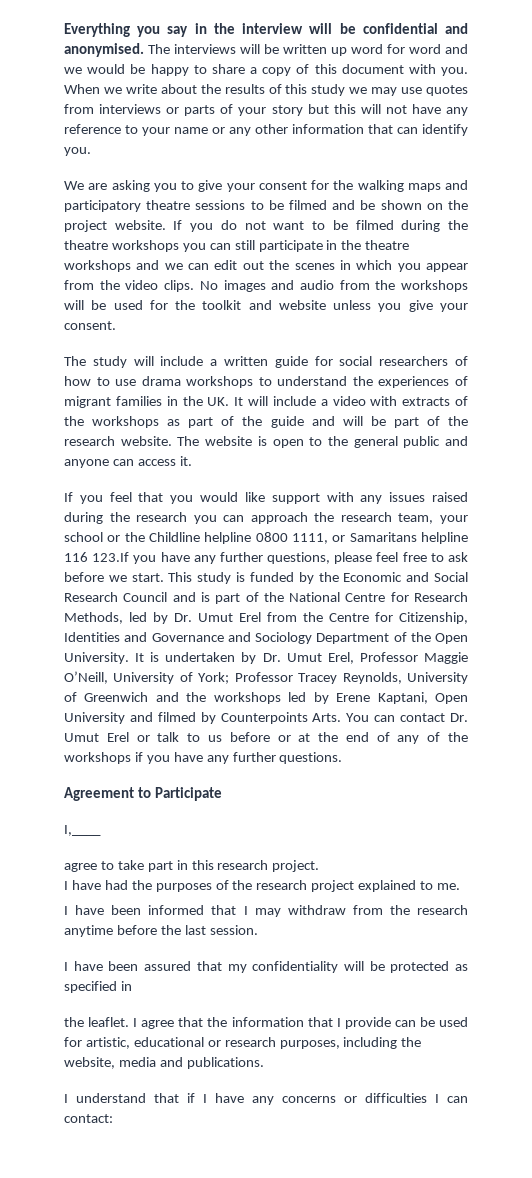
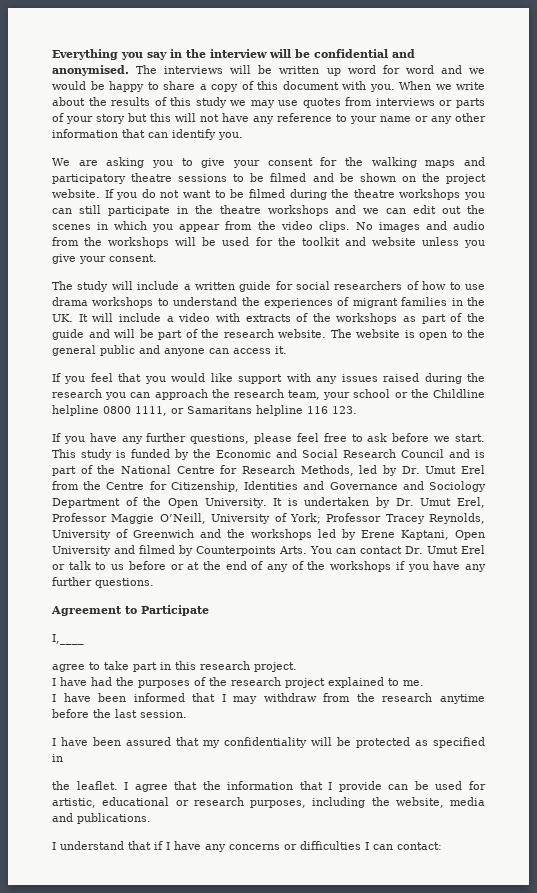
[92,552,130,562] 123.If -> [332,406,357,414] [52,433,61,442] 123. // If

